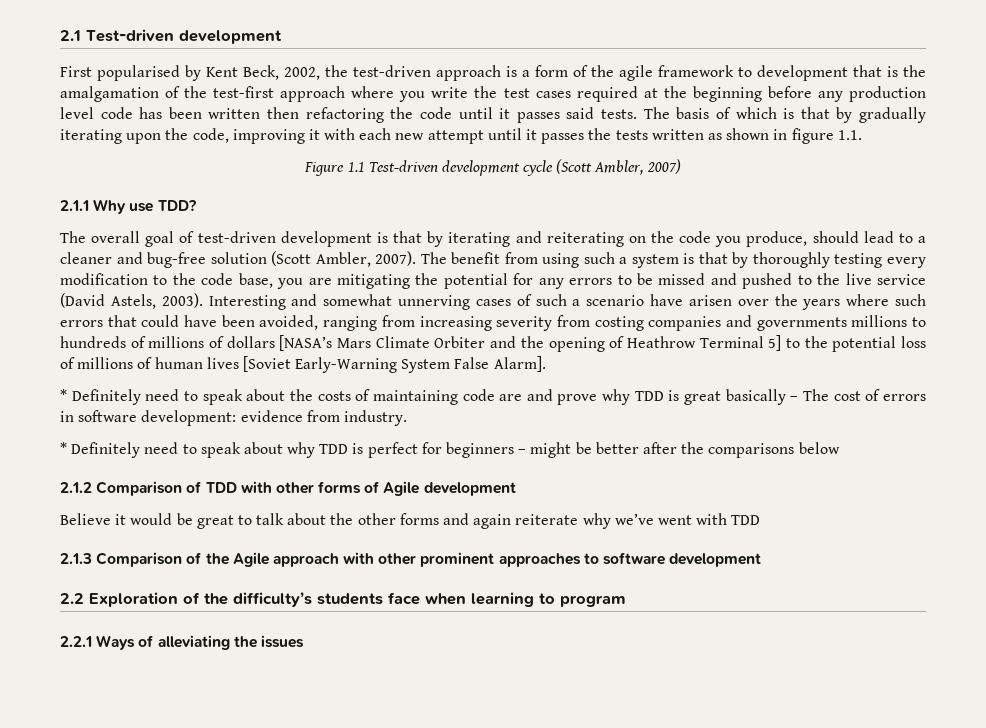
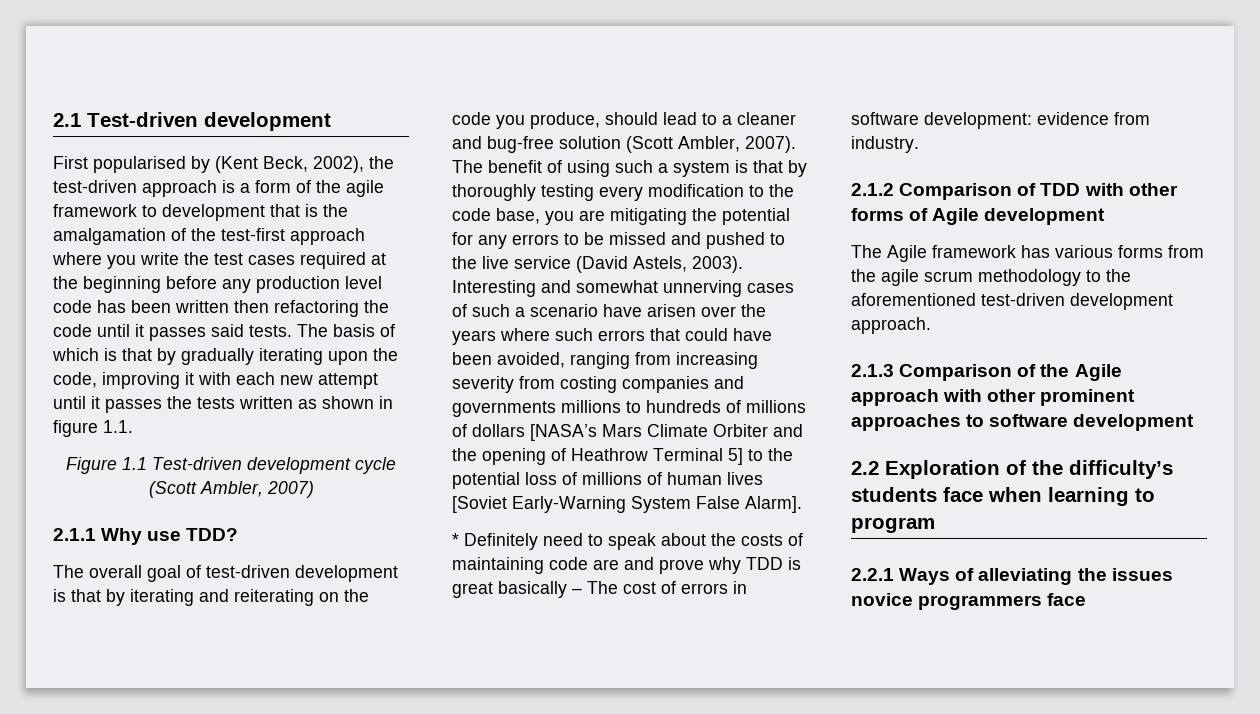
[206,65,320,80] Kent Beck, 2002, -> [215,156,364,173] (Kent Beck, 2002),
[504,252,538,264] from -> [547,160,562,173] of
[60,442,840,458] // * Definitely need to speak about why TDD is perfect for beginners – might be better after the comparisons below -> (919, 144) none
[60,513,761,529] Believe it would be great to talk about the other forms and again reiterate why we’ve went with TDD -> [851,245,1204,262] [851,269,1131,286] [851,293,1173,310] [851,317,931,334] The Agile framework has various forms from the agile scrum methodology to the aforementioned test-driven development approach.
(304, 641) none -> [851,593,1087,610] novice programmers face

